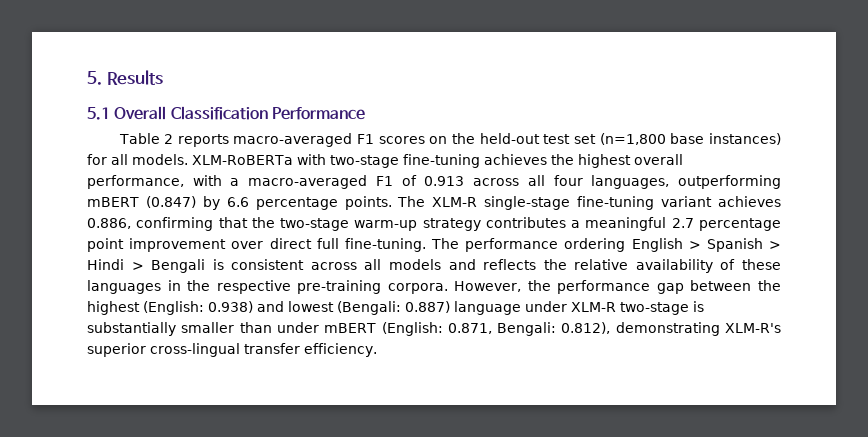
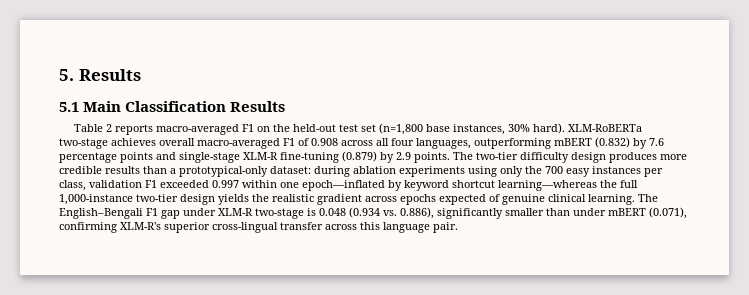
[114,106,365,120] Overall Classification Performance -> [83,101,286,112] Main Classification Results
[378,136,425,144] scores -> (254, 128) none
[709,133,781,145] [87,154,683,168] [87,175,240,189] instances) for all models. XLM-RoBERTa with two-stage fine-tuning achieves the highest overall performance, with a -> [452,123,642,135] [59,138,195,149] instances, 30% hard). XLM-RoBERTa two-stage achieves overall
[424,176,465,186] 0.913 -> [311,138,338,146] 0.908
[145,196,781,210] [87,217,781,231] [87,238,781,252] [87,259,781,273] [87,280,781,294] [87,301,704,315] [87,322,781,336] [87,343,377,357] (0.847) by 6.6 percentage points. The XLM-R single-stage fine-tuning variant achieves 0.886, confirming that the two-stage warm-up strategy contributes a meaningful 2.7 percentage point improvement over direct full fine-tuning. The performance ordering English > Spanish > Hindi > Bengali is consistent across all models and reflects the relative availability of these languages in the respective pre-training corpora. However, the performance gap between the highest (English: 0.938) and lowest (Bengali: 0.887) language under XLM-R two-stage is substantially smaller than under mBERT (English: 0.871, Bengali: 0.812), demonstrating XLM-R's superior cross-lingual transfer efficiency. -> [595,137,664,149] [59,151,687,163] [59,166,663,177] [59,180,638,191] [59,194,658,205] [59,207,687,219] [59,222,458,233] (0.832) by 7.6 percentage points and single-stage XLM-R fine-tuning (0.879) by 2.9 points. The two-tier difficulty design produces more credible results than a prototypical-only dataset: during ablation experiments using only the 700 easy instances per class, validation F1 exceeded 0.997 within one epoch—inflated by keyword shortcut learning—whereas the full 1,000-instance two-tier design yields the realistic gradient across epochs expected of genuine clinical learning. The English–Bengali F1 gap under XLM-R two-stage is 0.048 (0.934 vs. 0.886), significantly smaller than under mBERT (0.071), confirming XLM-R's superior cross-lingual transfer across this language pair.

